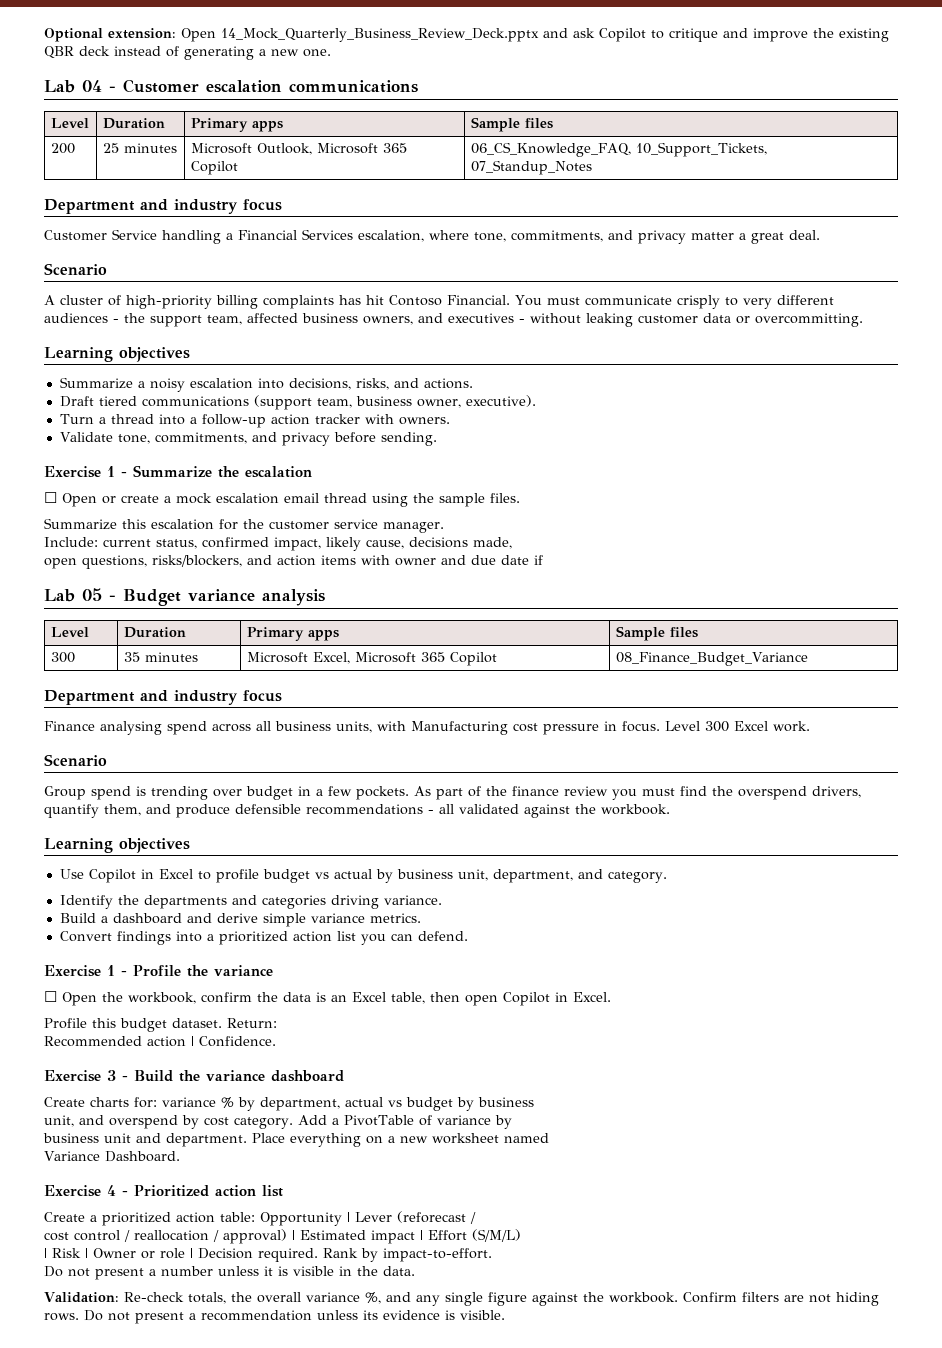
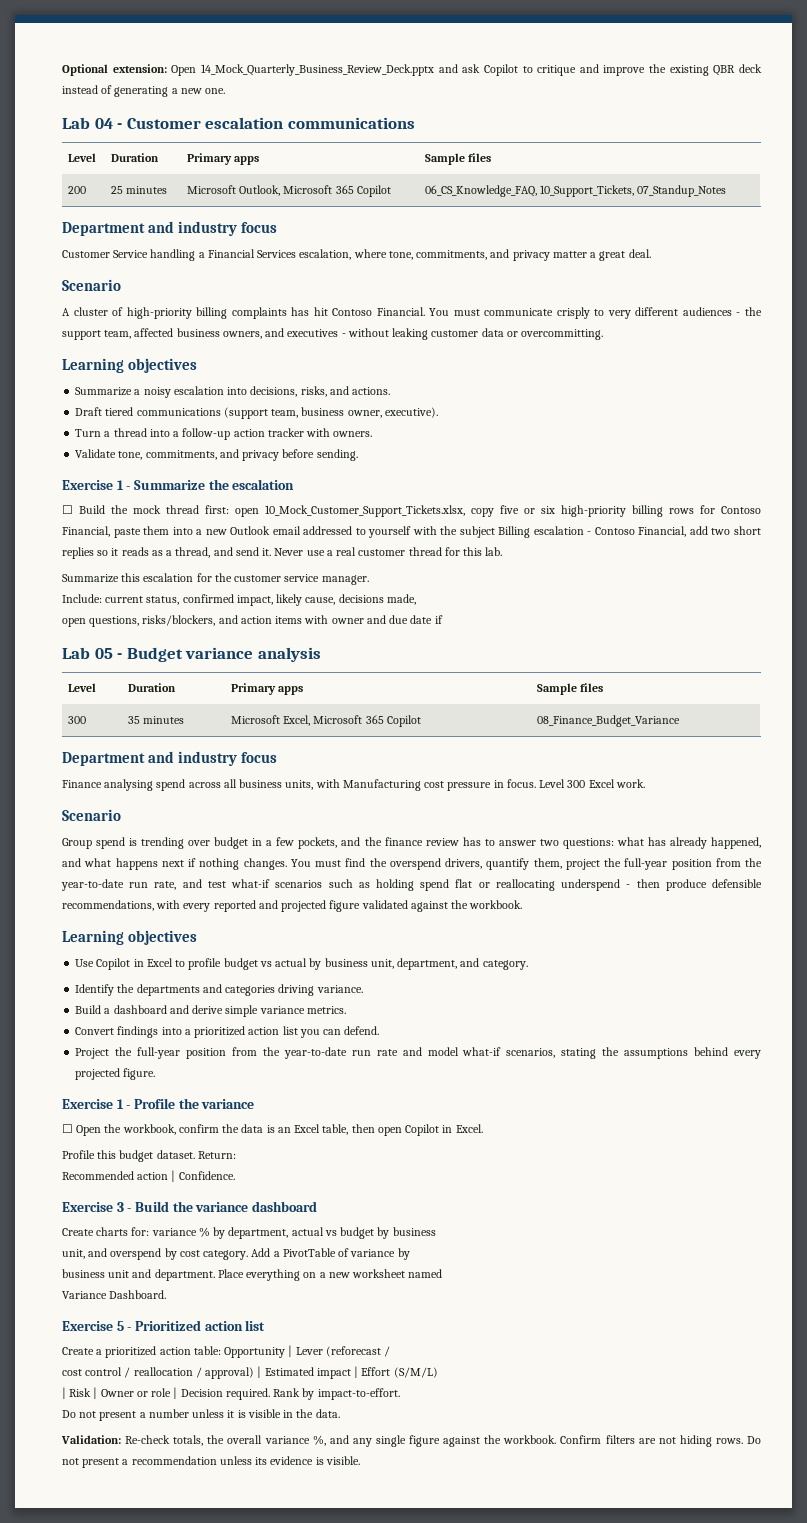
[62,493,520,507] Open or create a mock escalation email thread using the sample files. -> [79,505,761,517] [62,526,761,538] [62,547,503,559] Build the mock thread first: open 10_Mock_Customer_Support_Tickets.xlsx, copy five or six high-priority billing rows for Contoso Financial, paste them into a new Outlook email addressed to yourself with the subject Billing escalation - Contoso Financial, add two short replies so it reads as a thread, and send it. Never use a real customer thread for this lab.
[356,786,637,800] pockets. As part of the finance review you -> [298,837,761,849] [62,858,311,870] pockets, and the finance review has to answer two questions: what has already happened, and what happens next if nothing changes. You
[146,804,454,818] and produce defensible recommendations - all -> [565,858,762,870] [61,879,762,891] [62,900,361,912] project the full-year position from the year-to-date run rate, and test what-if scenarios such as holding spend flat or reallocating underspend - then produce defensible recommendations, with every reported and projected figure
(468, 936) none -> [75,1047,761,1059] [75,1068,156,1080] // Project the full-year position from the year-to-date run rate and model what-if scenarios, stating the assumptions behind every projected figure.
[107,1185,116,1196] 4 -> [116,1321,124,1331] 5

